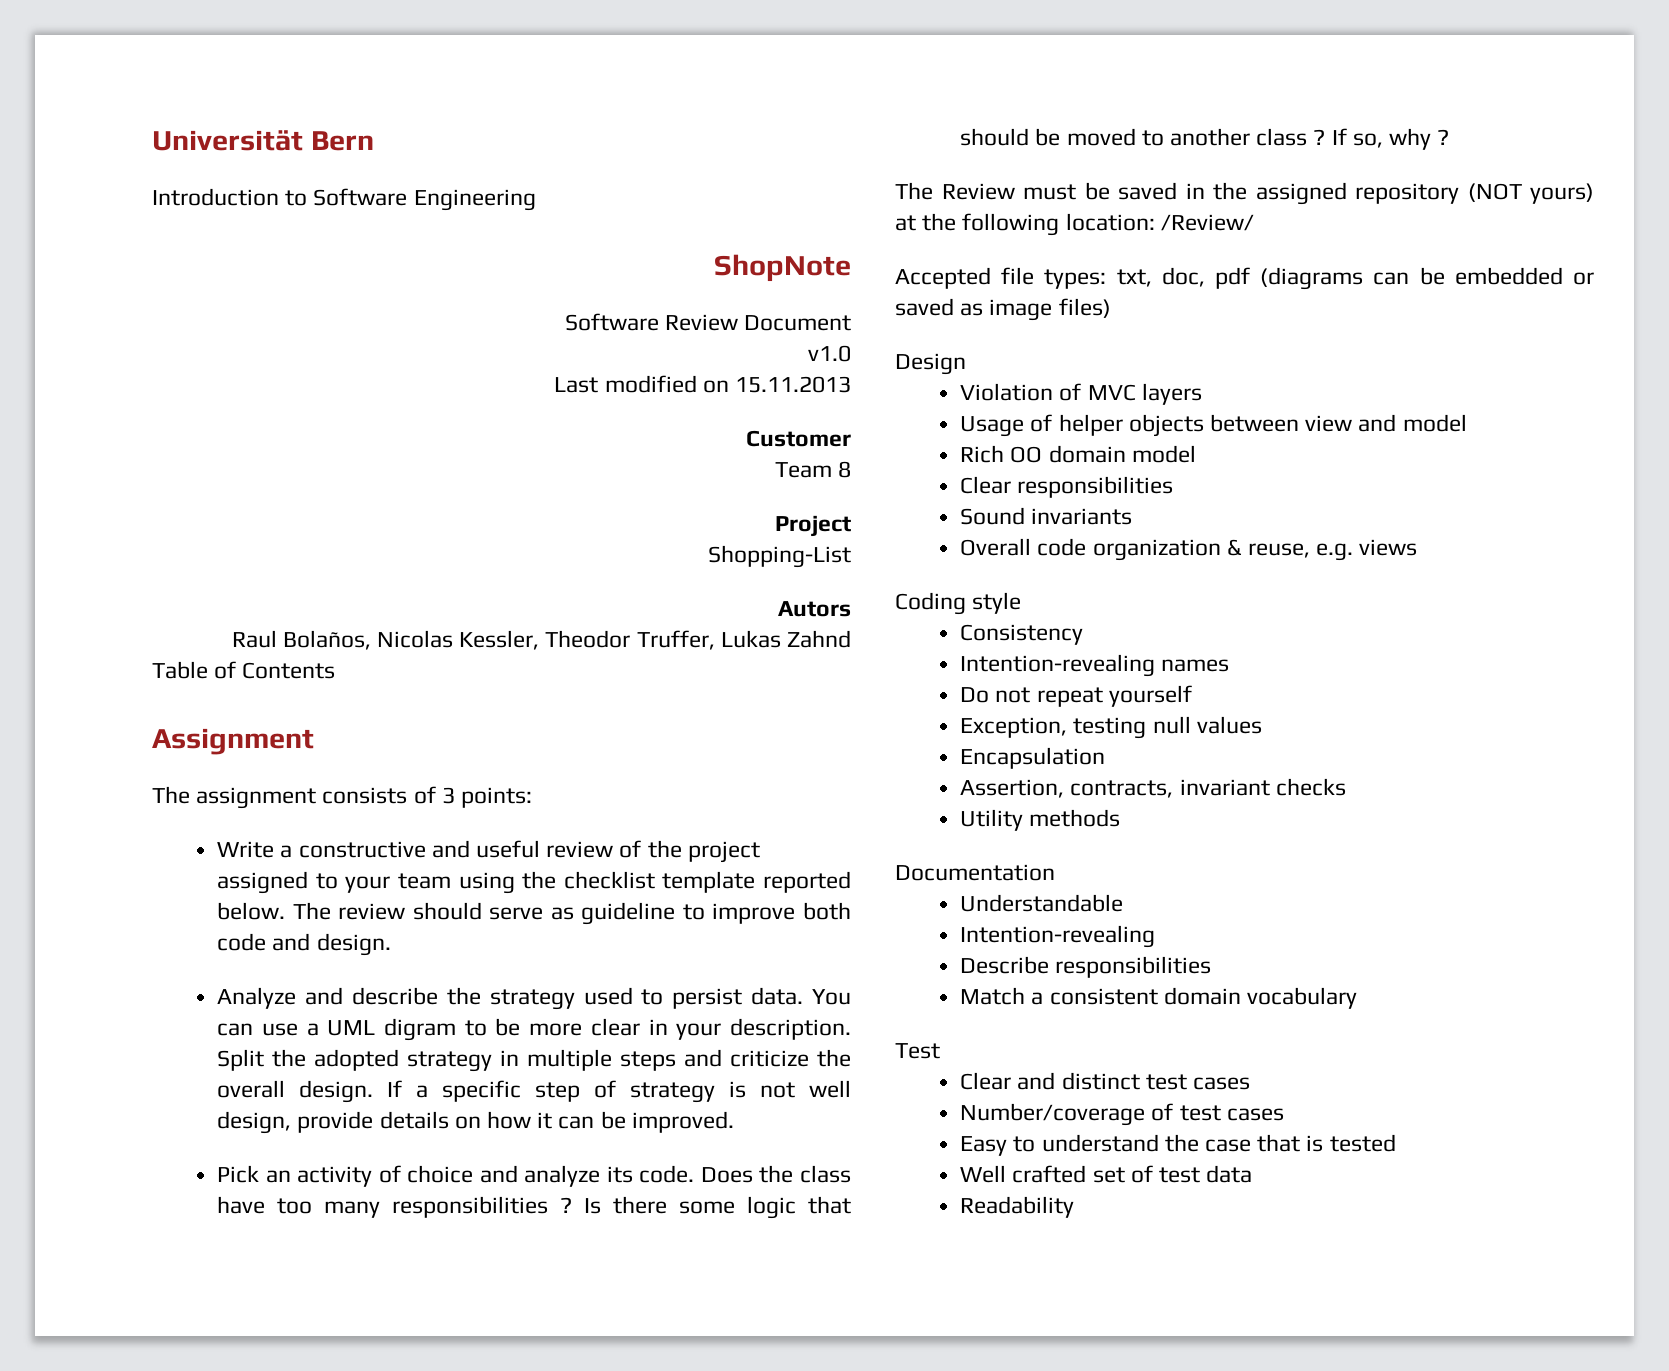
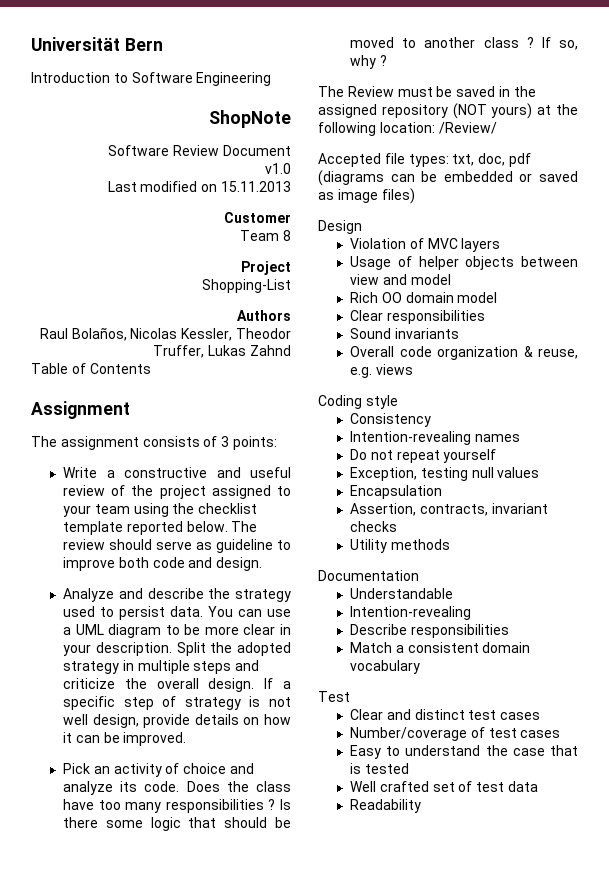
[778,601,851,617] Autors -> [237,310,291,321] Authors
[384,1018,457,1041] digram -> [108,624,162,638] diagram

